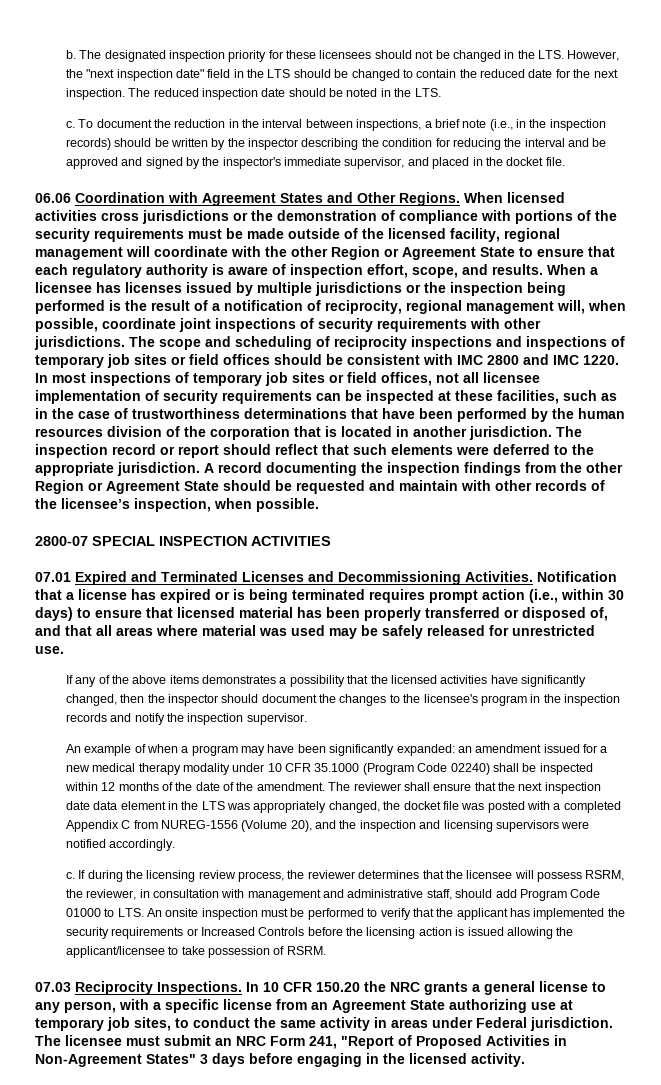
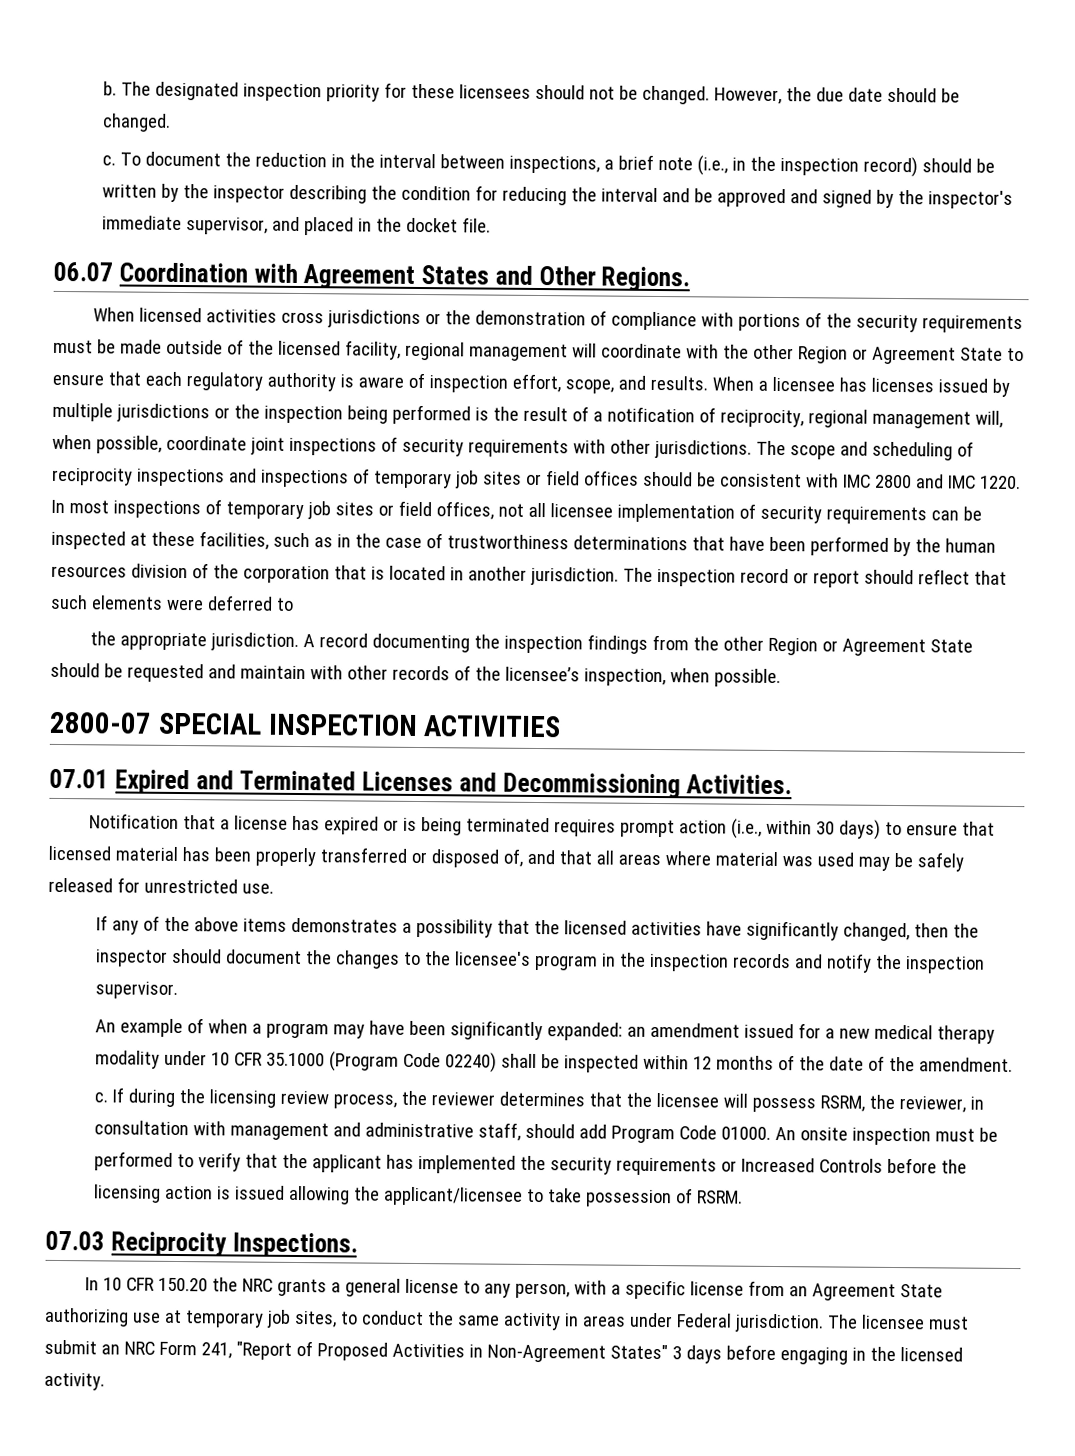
[452,50,620,62] [65,69,618,81] [65,88,441,100] changed in the LTS. However, the "next inspection date" field in the LTS should be changed to contain the reduced date for the next inspection. The reduced inspection date should be noted in the LTS. -> [641,85,960,105] [101,113,171,132] changed. However, the due date should be changed.
[65,138,111,150] records) -> [862,156,918,178] record)
[35,193,71,203] 06.06 -> [53,261,113,282] 06.07
(460, 199) none -> (691, 279) //
(568, 450) none -> (294, 604) //
(533, 576) none -> (793, 784) //
[328,782,601,794] [65,801,621,813] [65,820,590,832] [65,839,176,851] The reviewer shall ensure that the next inspection date data element in the LTS was appropriately changed, the docket file was posted with a completed Appendix C from NUREG-1556 (Volume 20), and the inspection and licensing supervisors were notified accordingly. -> (1013, 1064) none
[65,908,144,917] 01000 to LTS. -> [720,1126,771,1140] 01000.
(242, 988) none -> (358, 1245) //

